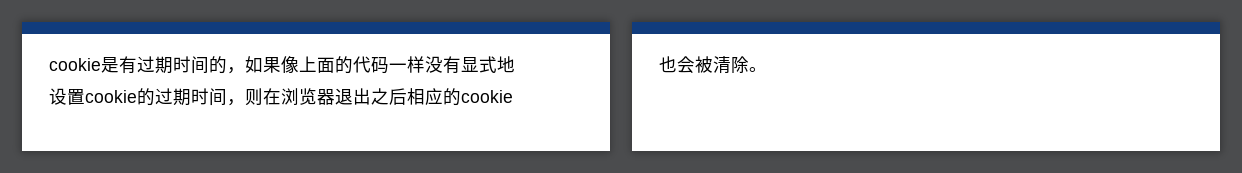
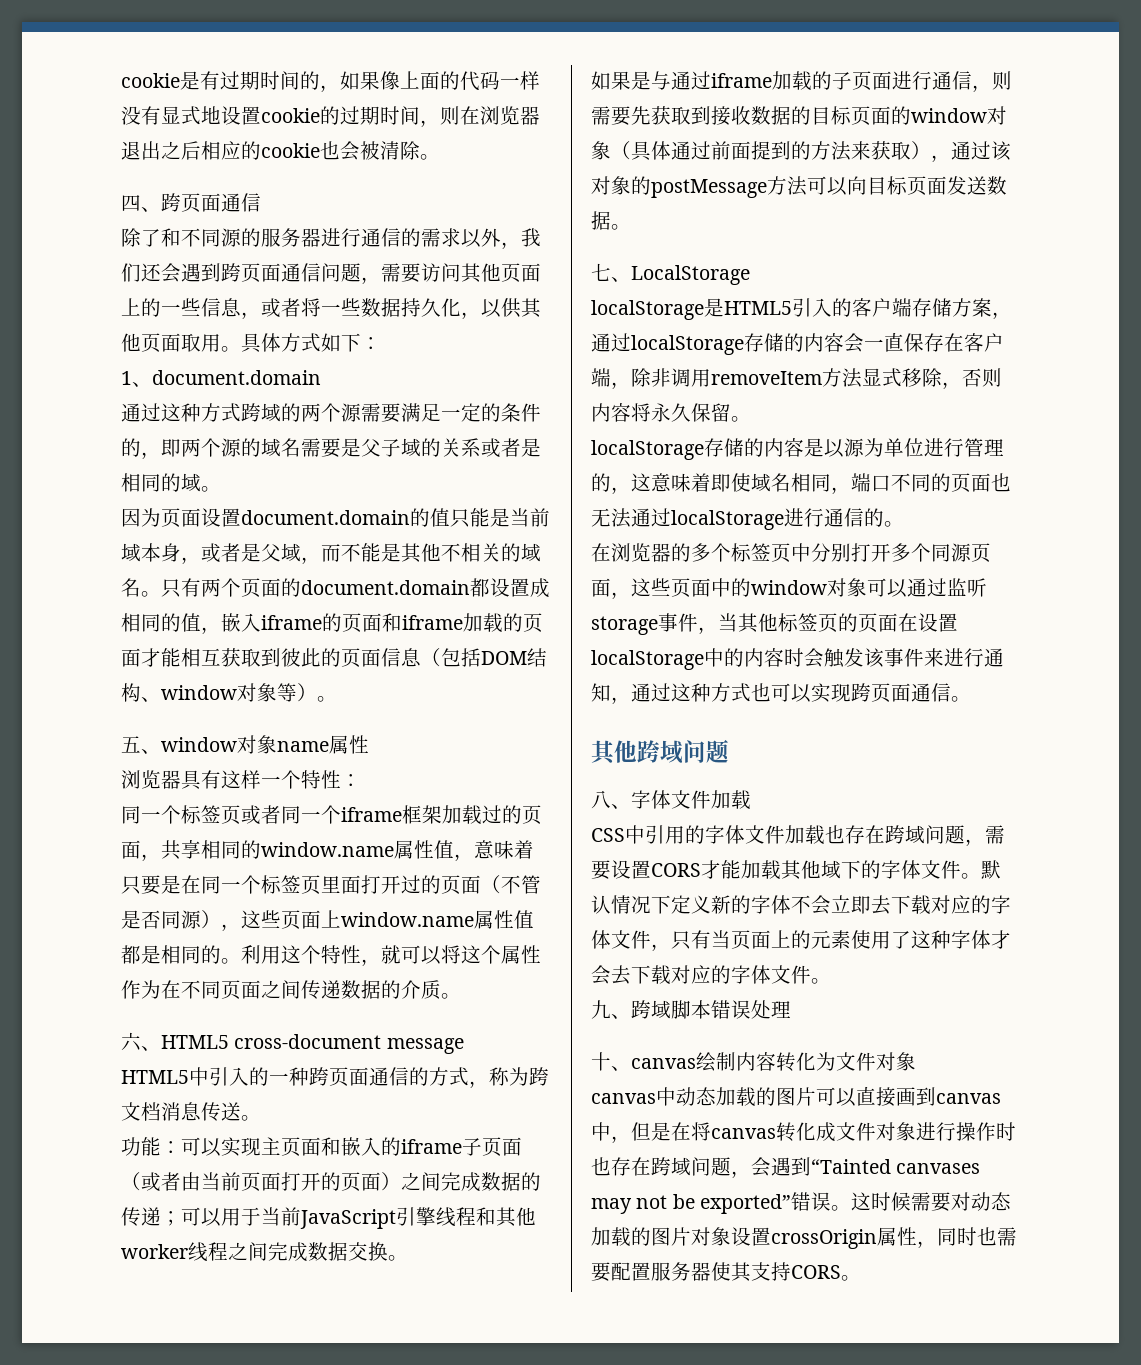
(767, 69) none -> [121,193,261,213] [121,228,541,249] [121,263,541,284] [121,298,542,319] [121,333,381,353] [121,370,321,387] [121,403,541,423] [121,438,541,459] [121,473,221,492] [121,508,550,528] [121,543,541,564] [121,578,550,598] [121,613,543,634] [121,648,547,668] [121,683,337,702] [121,735,369,754] [121,770,361,790] [121,805,542,825] [121,840,534,861] [121,875,541,895] [121,910,534,931] [121,945,541,966] [121,980,461,1000] [121,1032,464,1054] [121,1067,549,1088] [121,1102,261,1121] [121,1137,522,1157] [121,1172,541,1192] [121,1207,536,1229] [121,1242,408,1262] [591,71,1012,92] [591,106,1007,126] [591,141,1011,162] [591,176,1007,198] [591,211,631,230] [591,263,750,285] [591,298,1012,320] [591,332,1004,355] [591,368,1002,389] [591,403,751,422] [591,438,1004,460] [591,473,1011,494] [591,508,904,530] [591,543,991,563] [591,578,987,599] [591,613,958,635] [591,648,1004,670] [591,683,971,704] [591,739,729,765] [591,790,751,810] [591,825,1005,846] [591,860,1001,880] [591,895,1011,915] [591,930,1011,951] [591,965,831,985] [591,1000,791,1019] [591,1052,916,1072] [591,1086,1001,1107] [591,1122,1016,1143] [591,1157,981,1178] [591,1192,1011,1214] [591,1227,1017,1249] [591,1262,861,1282] // 四、跨页面通信 // 除了和不同源的服务器进行通信的需求以外，我们还会遇到跨页面通信问题，需要访问其他页面上的一些信息，或者将一些数据持久化，以供其他页面取用。具体方式如下： // 1、document.domain // 通过这种方式跨域的两个源需要满足一定的条件的，即两个源的域名需要是父子域的关系或者是相同的域。 // 因为页面设置document.domain的值只能是当前域本身，或者是父域，而不能是其他不相关的域名。只有两个页面的document.domain都设置成相同的值，嵌入iframe的页面和iframe加载的页面才能相互获取到彼此的页面信息（包括DOM结构、window对象等）。 // 五、window对象name属性 // 浏览器具有这样一个特性： // 同一个标签页或者同一个iframe框架加载过的页面，共享相同的window.name属性值，意味着只要是在同一个标签页里面打开过的页面（不管是否同源），这些页面上window.name属性值都是相同的。利用这个特性，就可以将这个属性作为在不同页面之间传递数据的介质。 // 六、HTML5 cross-document message // HTML5中引入的一种跨页面通信的方式，称为跨文档消息传送。 // 功能：可以实现主页面和嵌入的iframe子页面（或者由当前页面打开的页面）之间完成数据的传递；可以用于当前JavaScript引擎线程和其他worker线程之间完成数据交换。 // 如果是与通过iframe加载的子页面进行通信，则需要先获取到接收数据的目标页面的window对象（具体通过前面提到的方法来获取），通过该对象的postMessage方法可以向目标页面发送数据。 // 七、LocalStorage // localStorage是HTML5引入的客户端存储方案，通过localStorage存储的内容会一直保存在客户端，除非调用removeItem方法显式移除，否则内容将永久保留。 // localStorage存储的内容是以源为单位进行管理的，这意味着即使域名相同，端口不同的页面也无法通过localStorage进行通信的。 // 在浏览器的多个标签页中分别打开多个同源页面，这些页面中的window对象可以通过监听storage事件，当其他标签页的页面在设置localStorage中的内容时会触发该事件来进行通知，通过这种方式也可以实现跨页面通信。 // 其他跨域问题 // 八、字体文件加载 // CSS中引用的字体文件加载也存在跨域问题，需要设置CORS才能加载其他域下的字体文件。默认情况下定义新的字体不会立即去下载对应的字体文件，只有当页面上的元素使用了这种字体才会去下载对应的字体文件。 // 九、跨域脚本错误处理 // 十、canvas绘制内容转化为文件对象 // canvas中动态加载的图片可以直接画到canvas中，但是在将canvas转化成文件对象进行操作时也存在跨域问题，会遇到“Tainted canvases may not be exported”错误。这时候需要对动态加载的图片对象设置crossOrigin属性，同时也需要配置服务器使其支持CORS。

